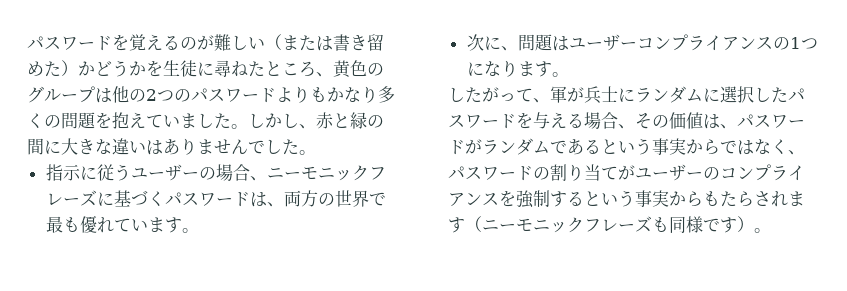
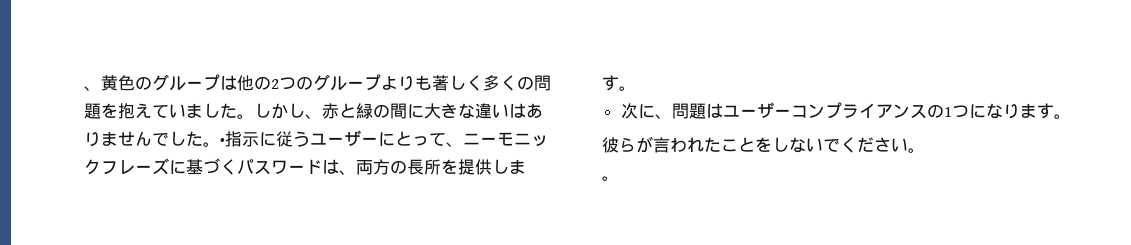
[27,34,384,51] [27,60,316,77] パスワードを覚えるのが難しい（または書き留めた）かどうかを生徒に尋ねたところ -> (84, 88) none
[191,86,378,103] パスワードよりもかなり -> [313,74,483,91] グループよりも著しく
(316, 152) // -> [220,138,225,145] •
[198,164,250,181] の場合 -> [378,131,446,147] にとって
[334,190,386,207] [45,216,148,233] 世界で最も優れてい -> [407,159,509,175] 長所を提供し
[448,86,805,104] [448,112,805,129] [448,138,805,155] [448,164,805,181] [448,190,805,208] [448,216,771,233] したがって、軍が兵士にランダムに選択したパスワードを与える場合、その価値は、パスワードがランダムであるという事実からではなく、パスワードの割り当てがユーザーのコンプライアンスを強制するという事実からもたらされます（ニーモニックフレーズも同様です）。 -> [602,136,925,153] [602,176,619,181] 彼らが言われたことをしないでください。 // 。

